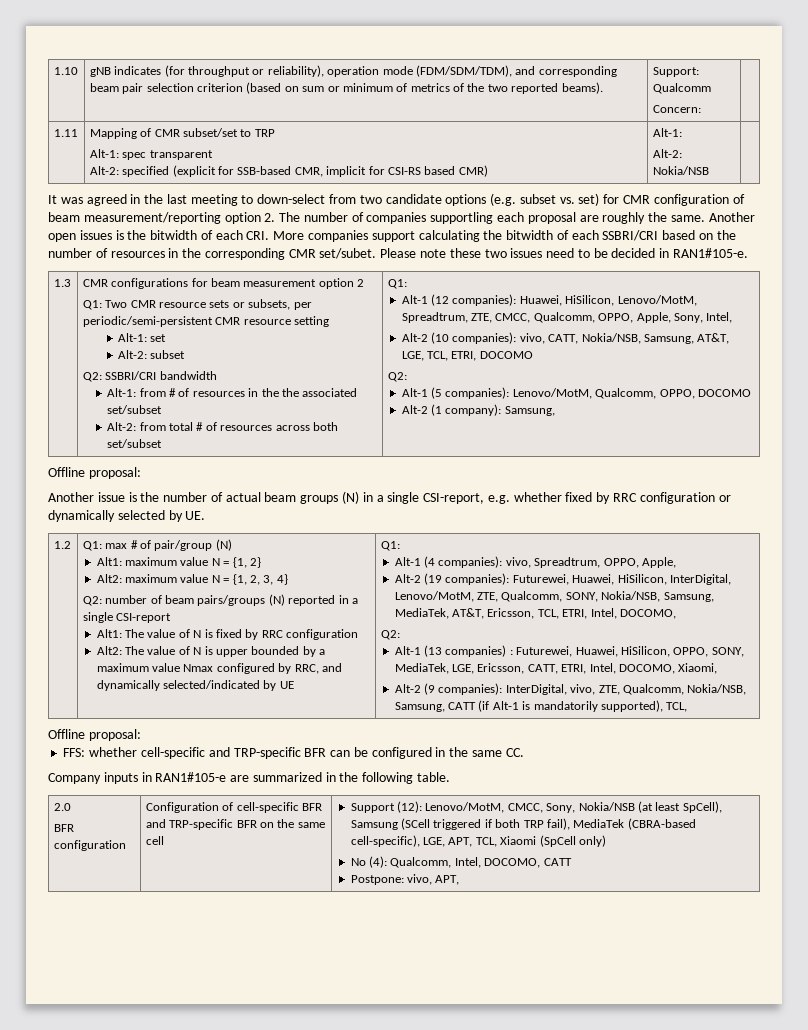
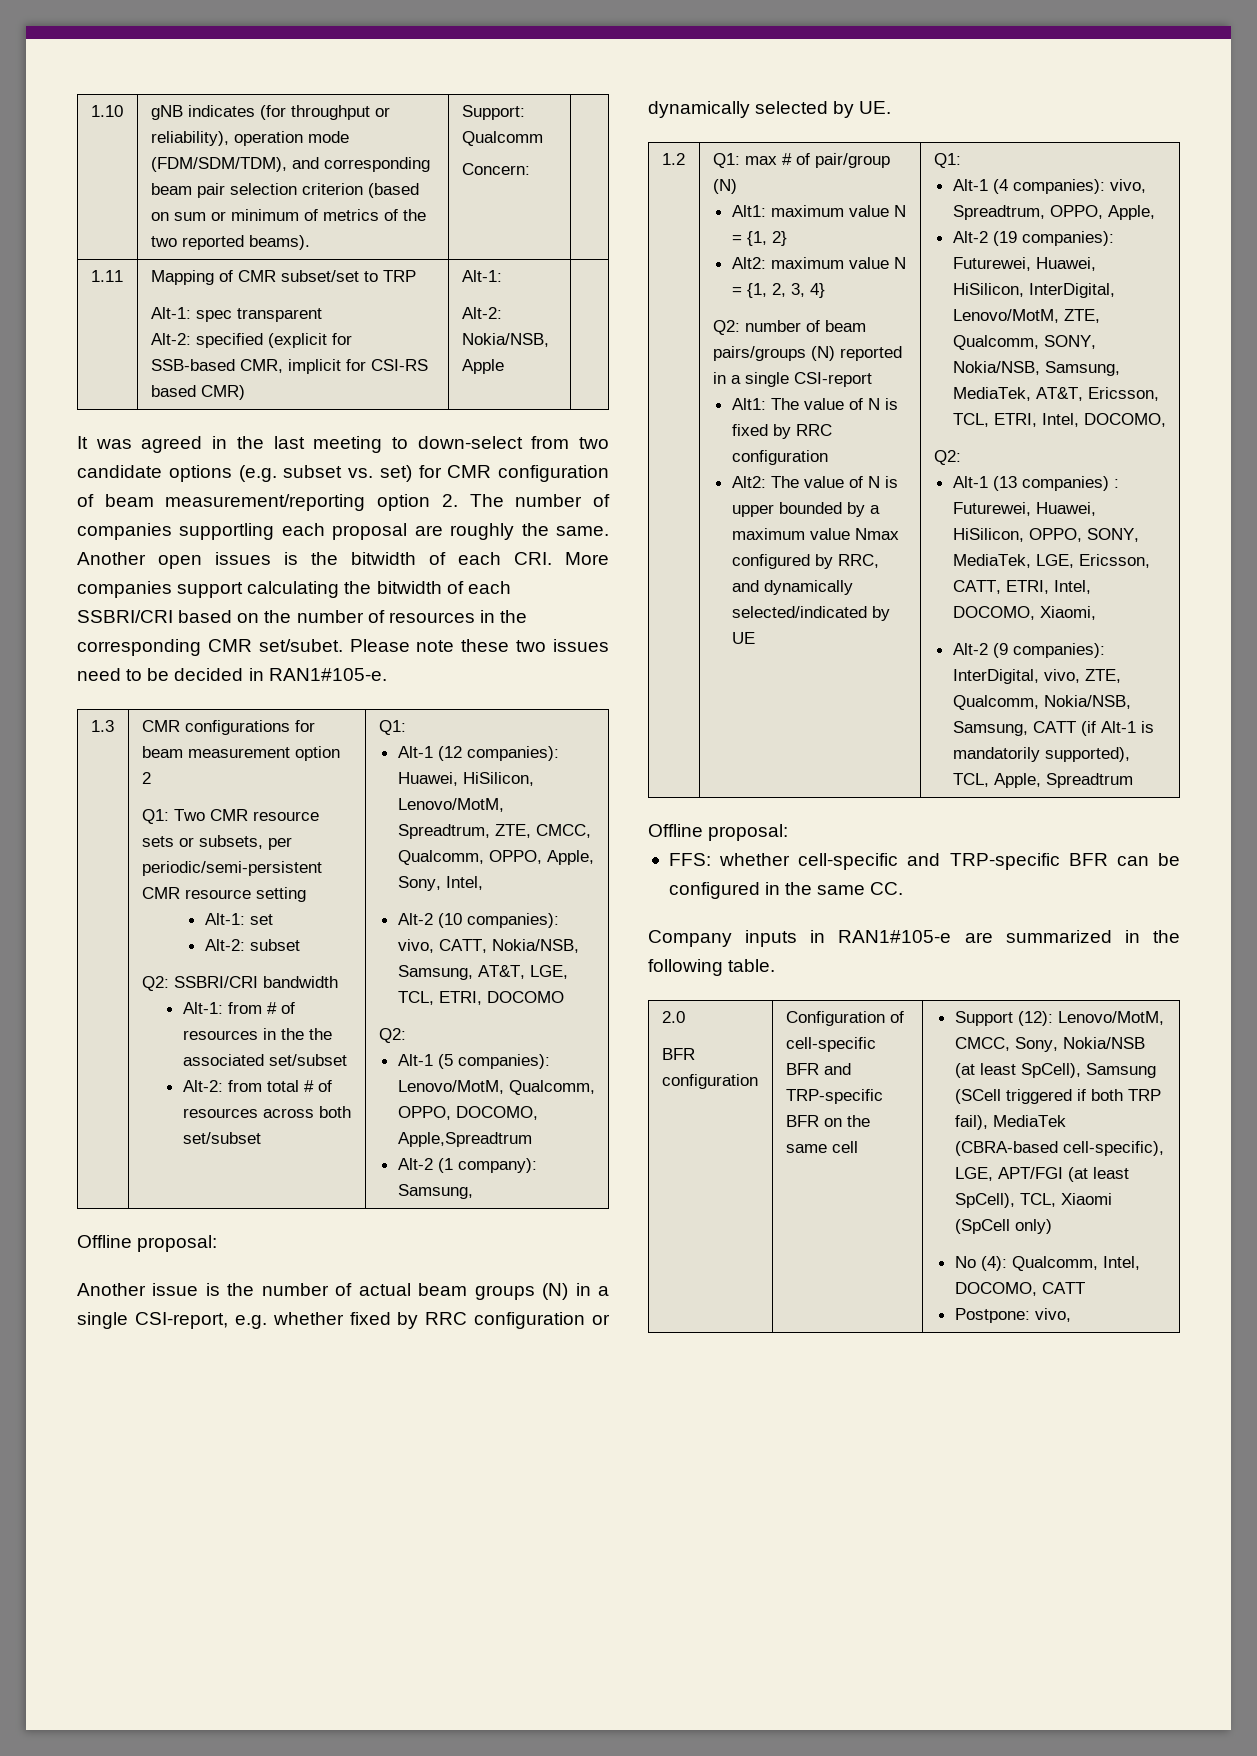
[652,166,709,175] Nokia/NSB -> [461,333,549,347] [461,359,504,374] Nokia/NSB, Apple
[697,389,751,397] DOCOMO -> [455,1106,538,1120] [397,1132,532,1147] DOCOMO, Apple,Spreadtrum
(688, 707) none -> [993,773,1133,788] Apple, Spreadtrum
[448,837,473,847] APT, -> [997,1167,1129,1182] [954,1193,1015,1208] APT/FGI (at least SpCell),
[435,875,460,885] APT, -> (1071, 1315) none

